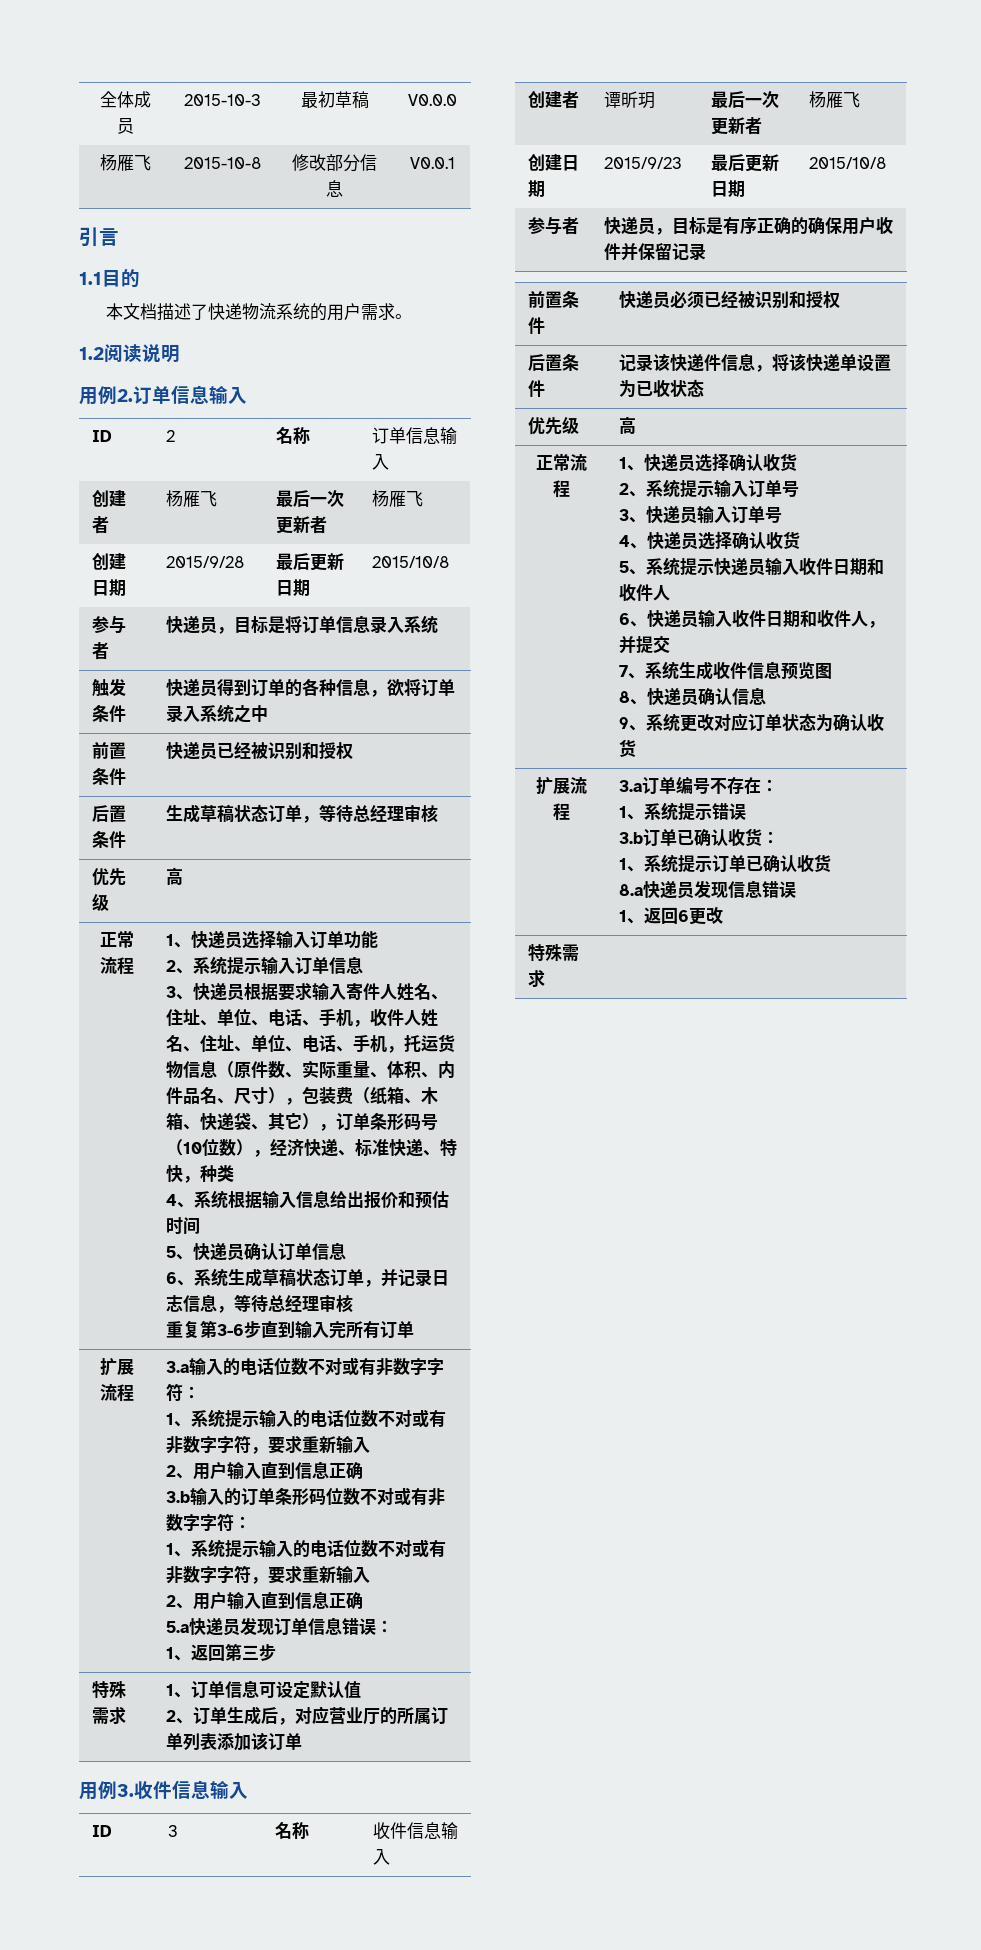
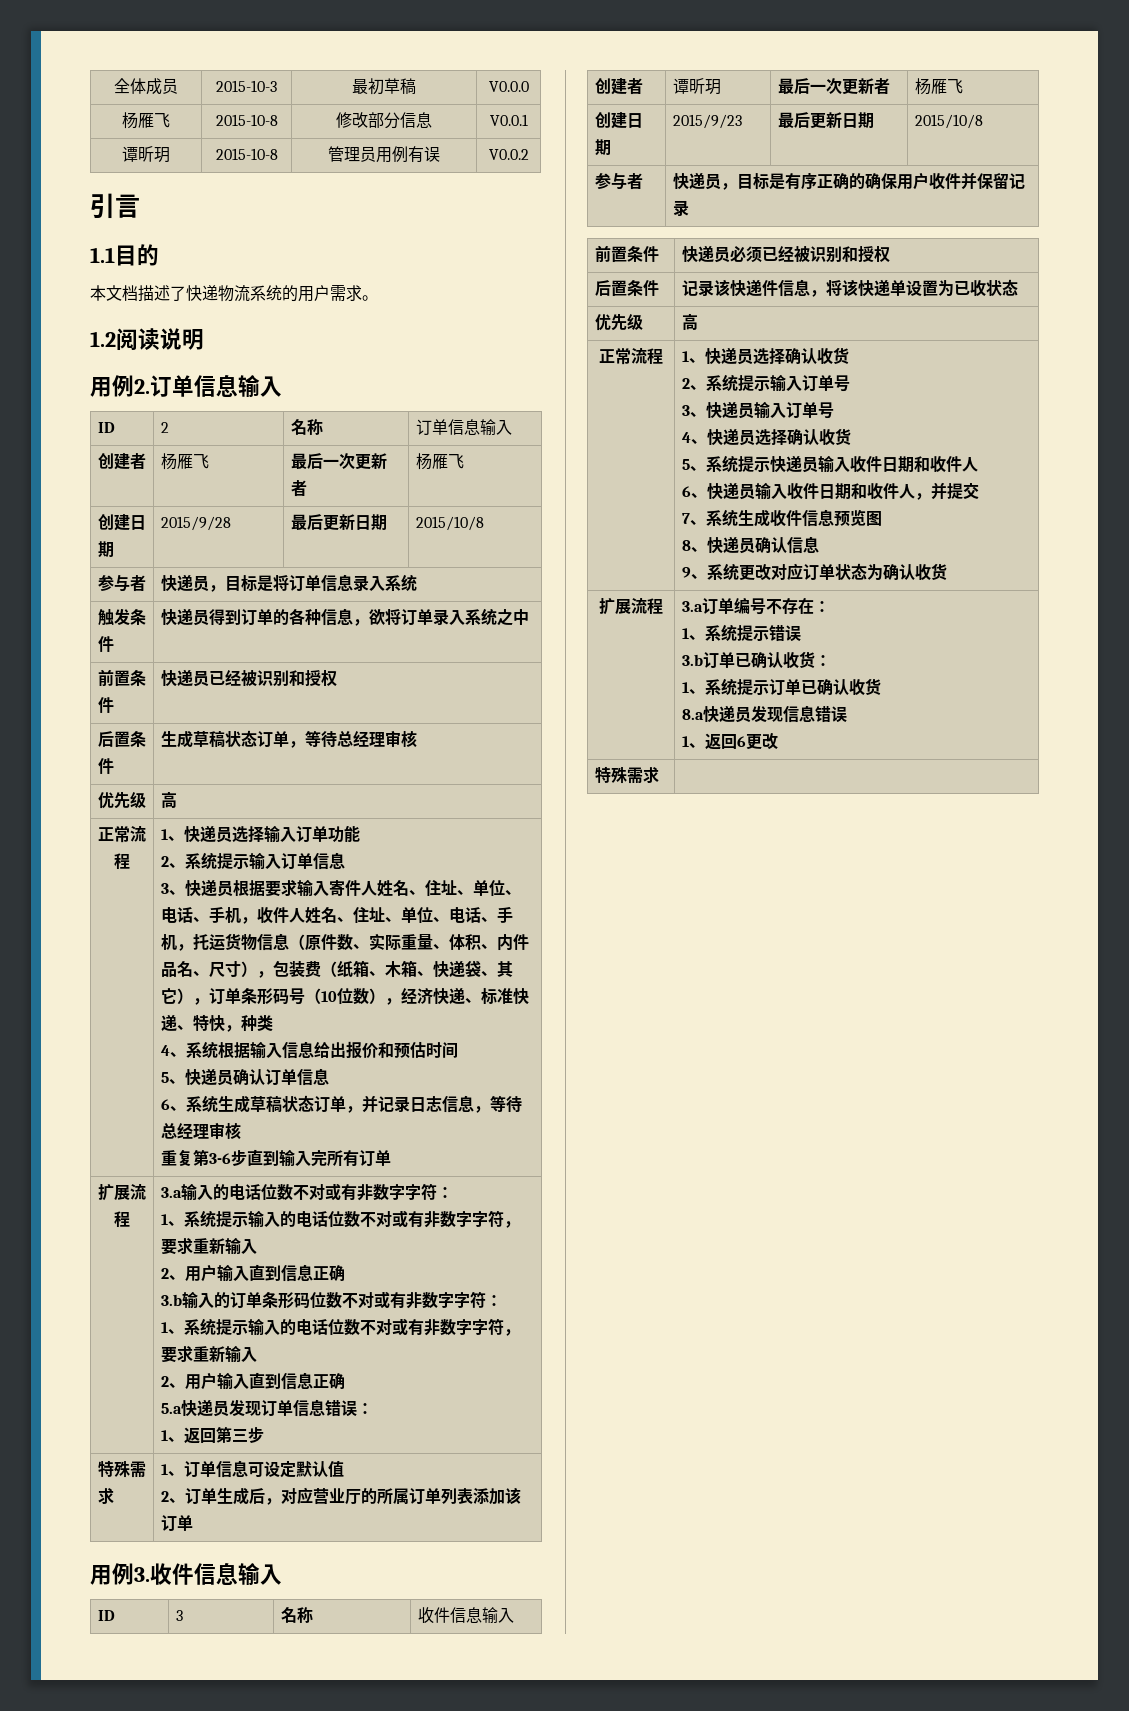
(455, 163) none -> [122,146,170,163] [215,148,278,160] [328,146,440,163] [488,149,529,160] // 谭昕玥 | 2015-10-8 | 管理员用例有误 | V0.0.2

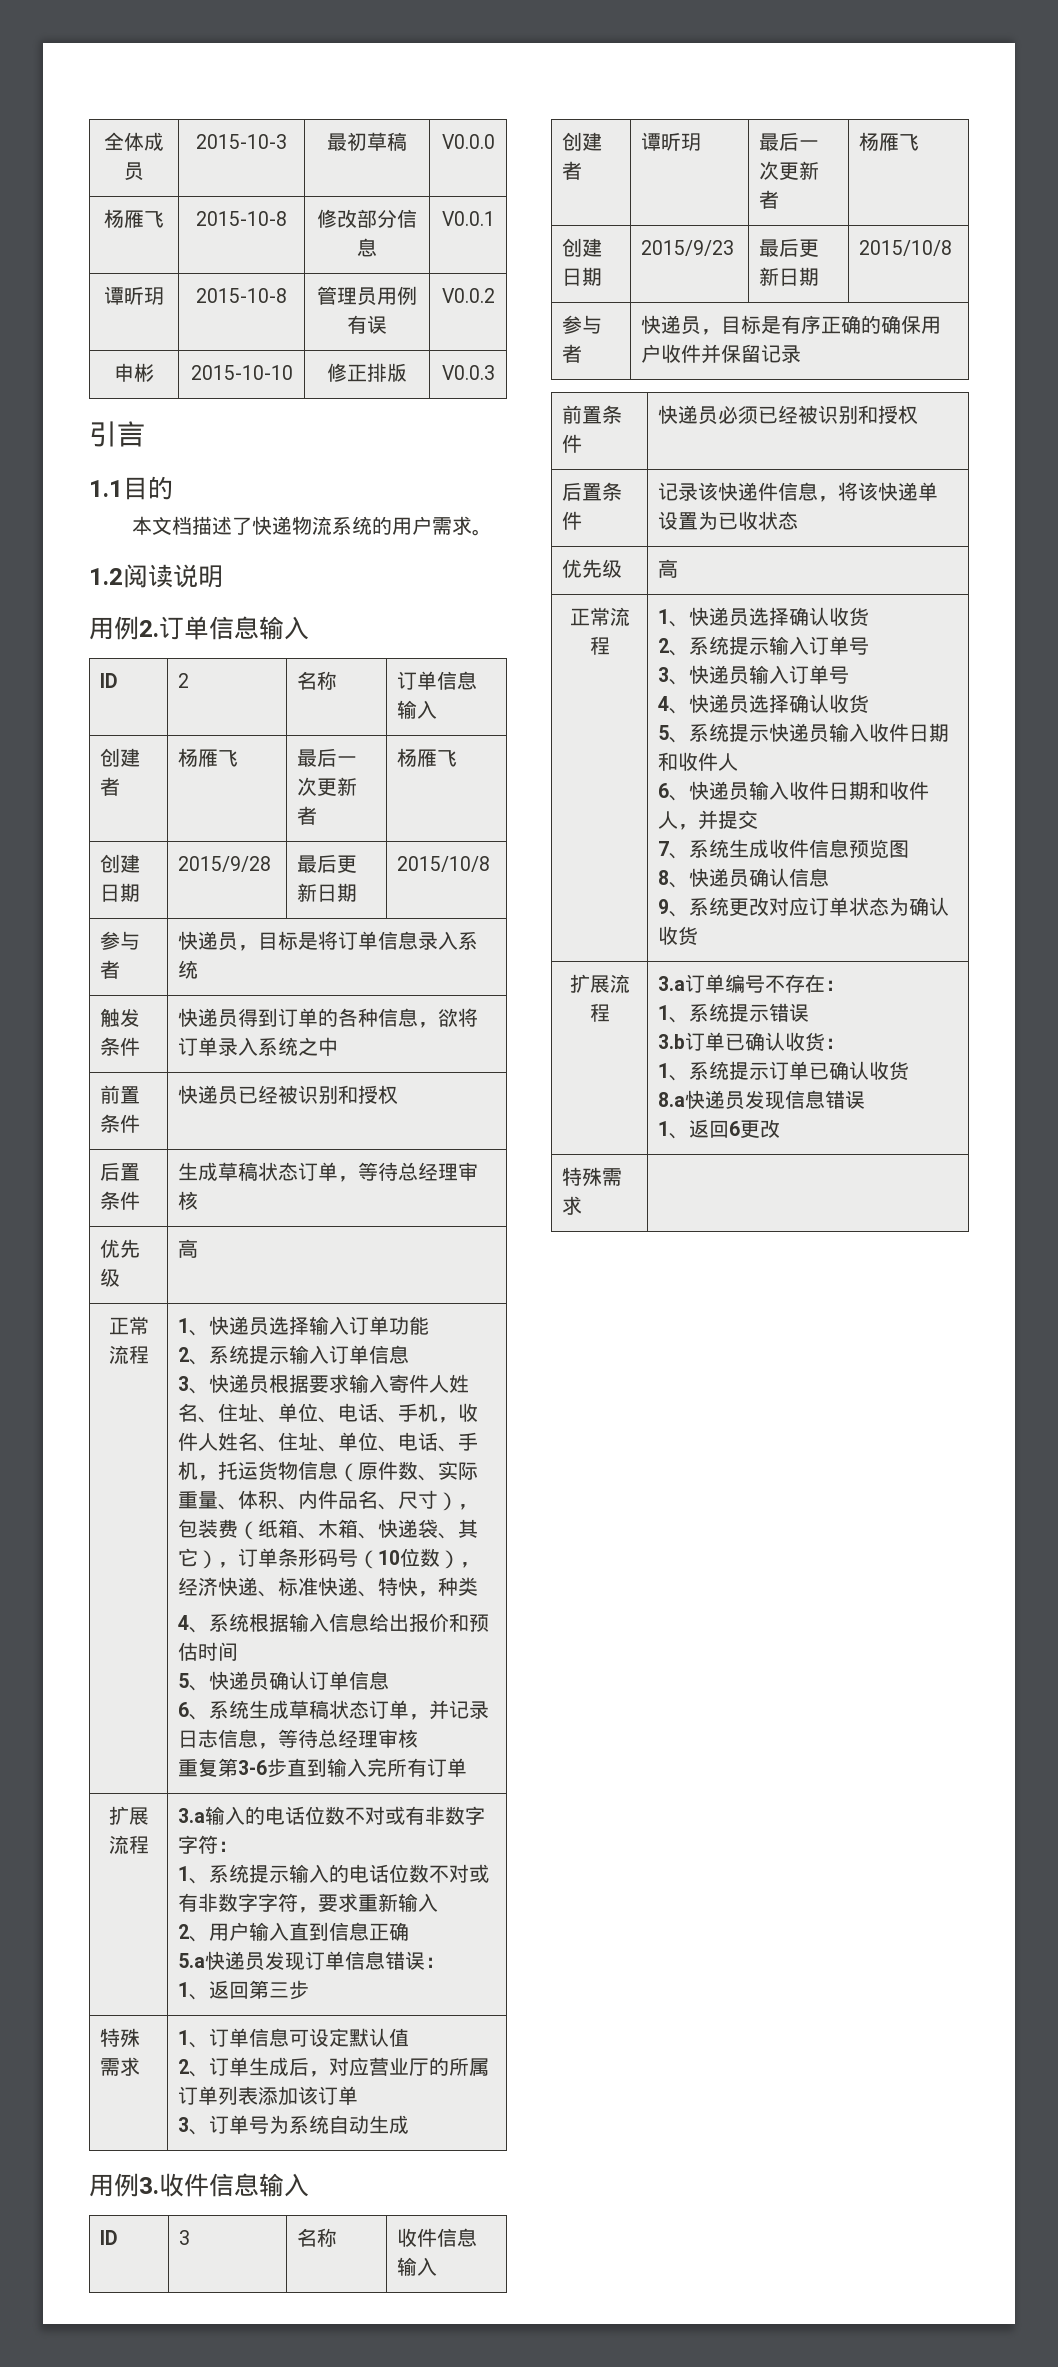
(529, 154) none -> [114,363,154,382] [190,365,293,380] [327,363,407,382] [441,365,495,380] // 申彬 | 2015-10-10 | 修正排版 | V0.0.3
[160,1291,502,1309] [160,1318,520,1336] [160,1345,257,1363] [160,1372,345,1390] // 3.b输入的订单条形码位数不对或有非数字字符： // 1、系统提示输入的电话位数不对或有非数字字符，要求重新输入 // 2、用户输入直到信息正确 -> (410, 1931) none
(193, 1523) none -> [178,2115,410,2135] // 3、订单号为系统自动生成

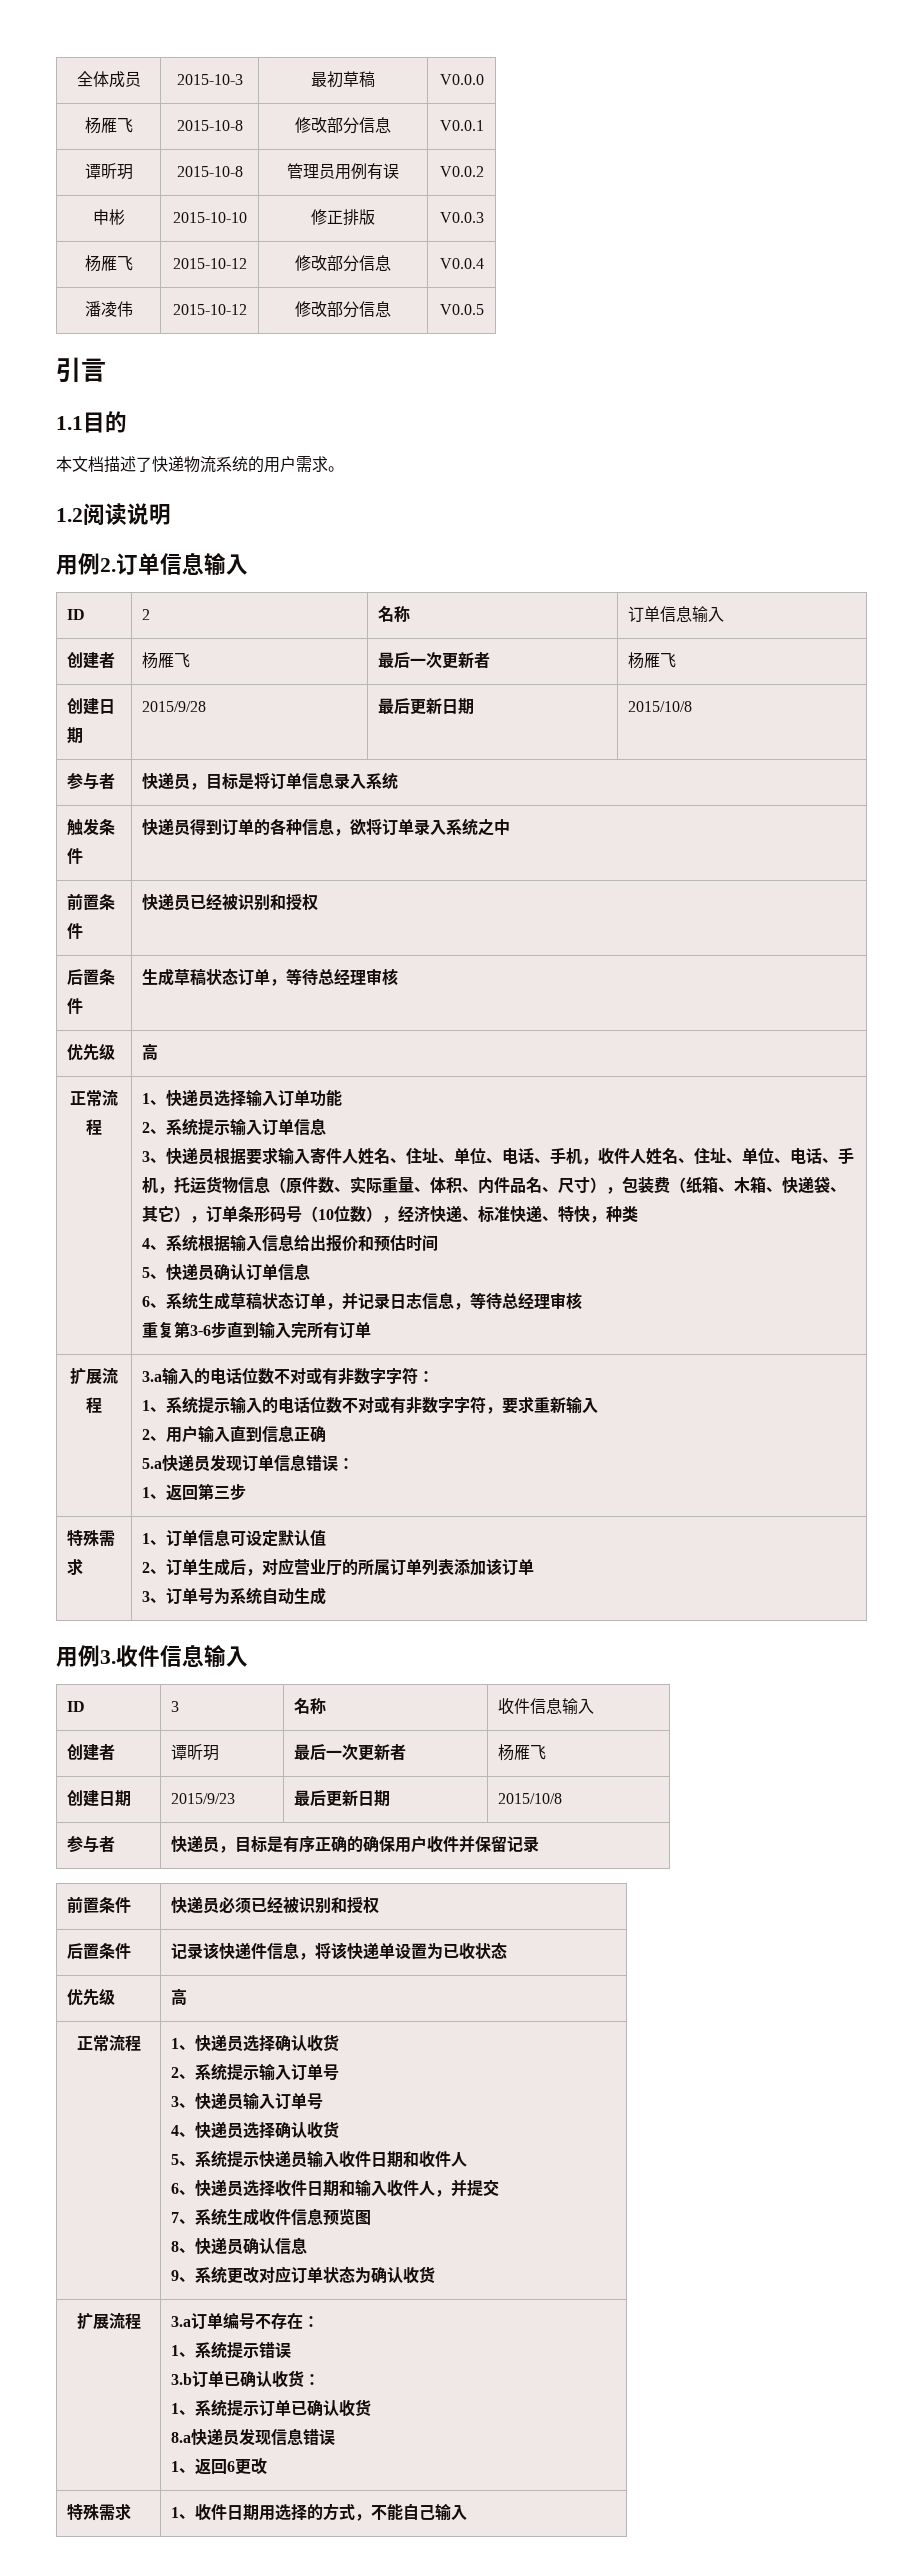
(495, 372) none -> [84,255,133,272] [172,258,247,269] [295,255,391,272] [439,258,484,269] [84,301,133,317] [172,304,247,315] [295,301,391,318] [439,304,484,315] // 杨雁飞 | 2015-10-12 | 修改部分信息 | V0.0.4 // 潘凌伟 | 2015-10-12 | 修改部分信息 | V0.0.5
[749,781,890,800] 输入收件日期和 -> [243,2179,388,2197] 选择收件日期和输入
(583, 1205) none -> [171,2503,468,2521] 1、收件日期用选择的方式，不能自己输入

